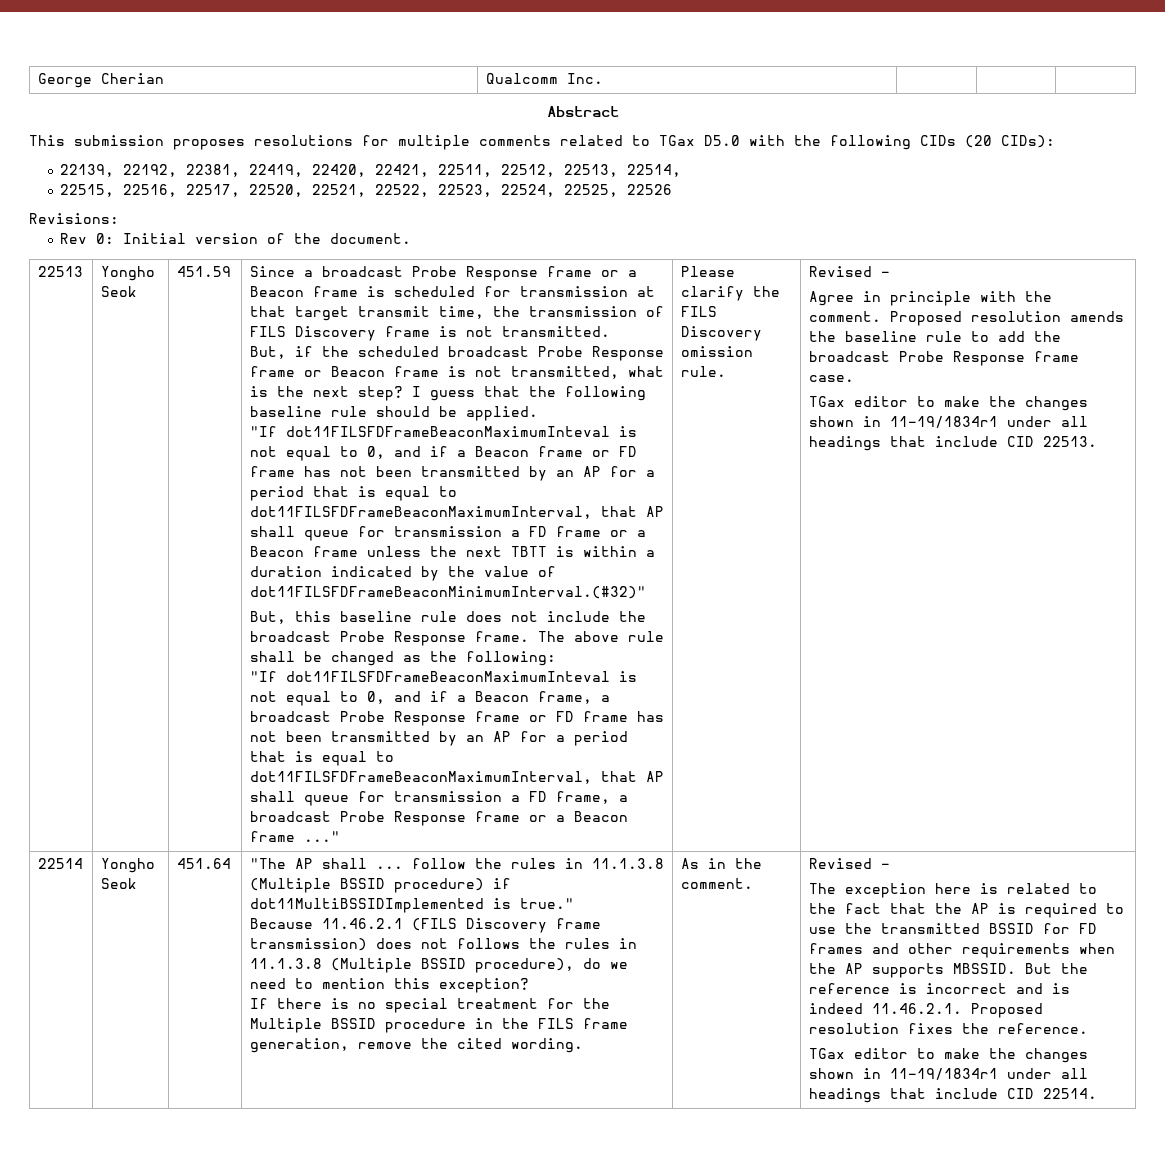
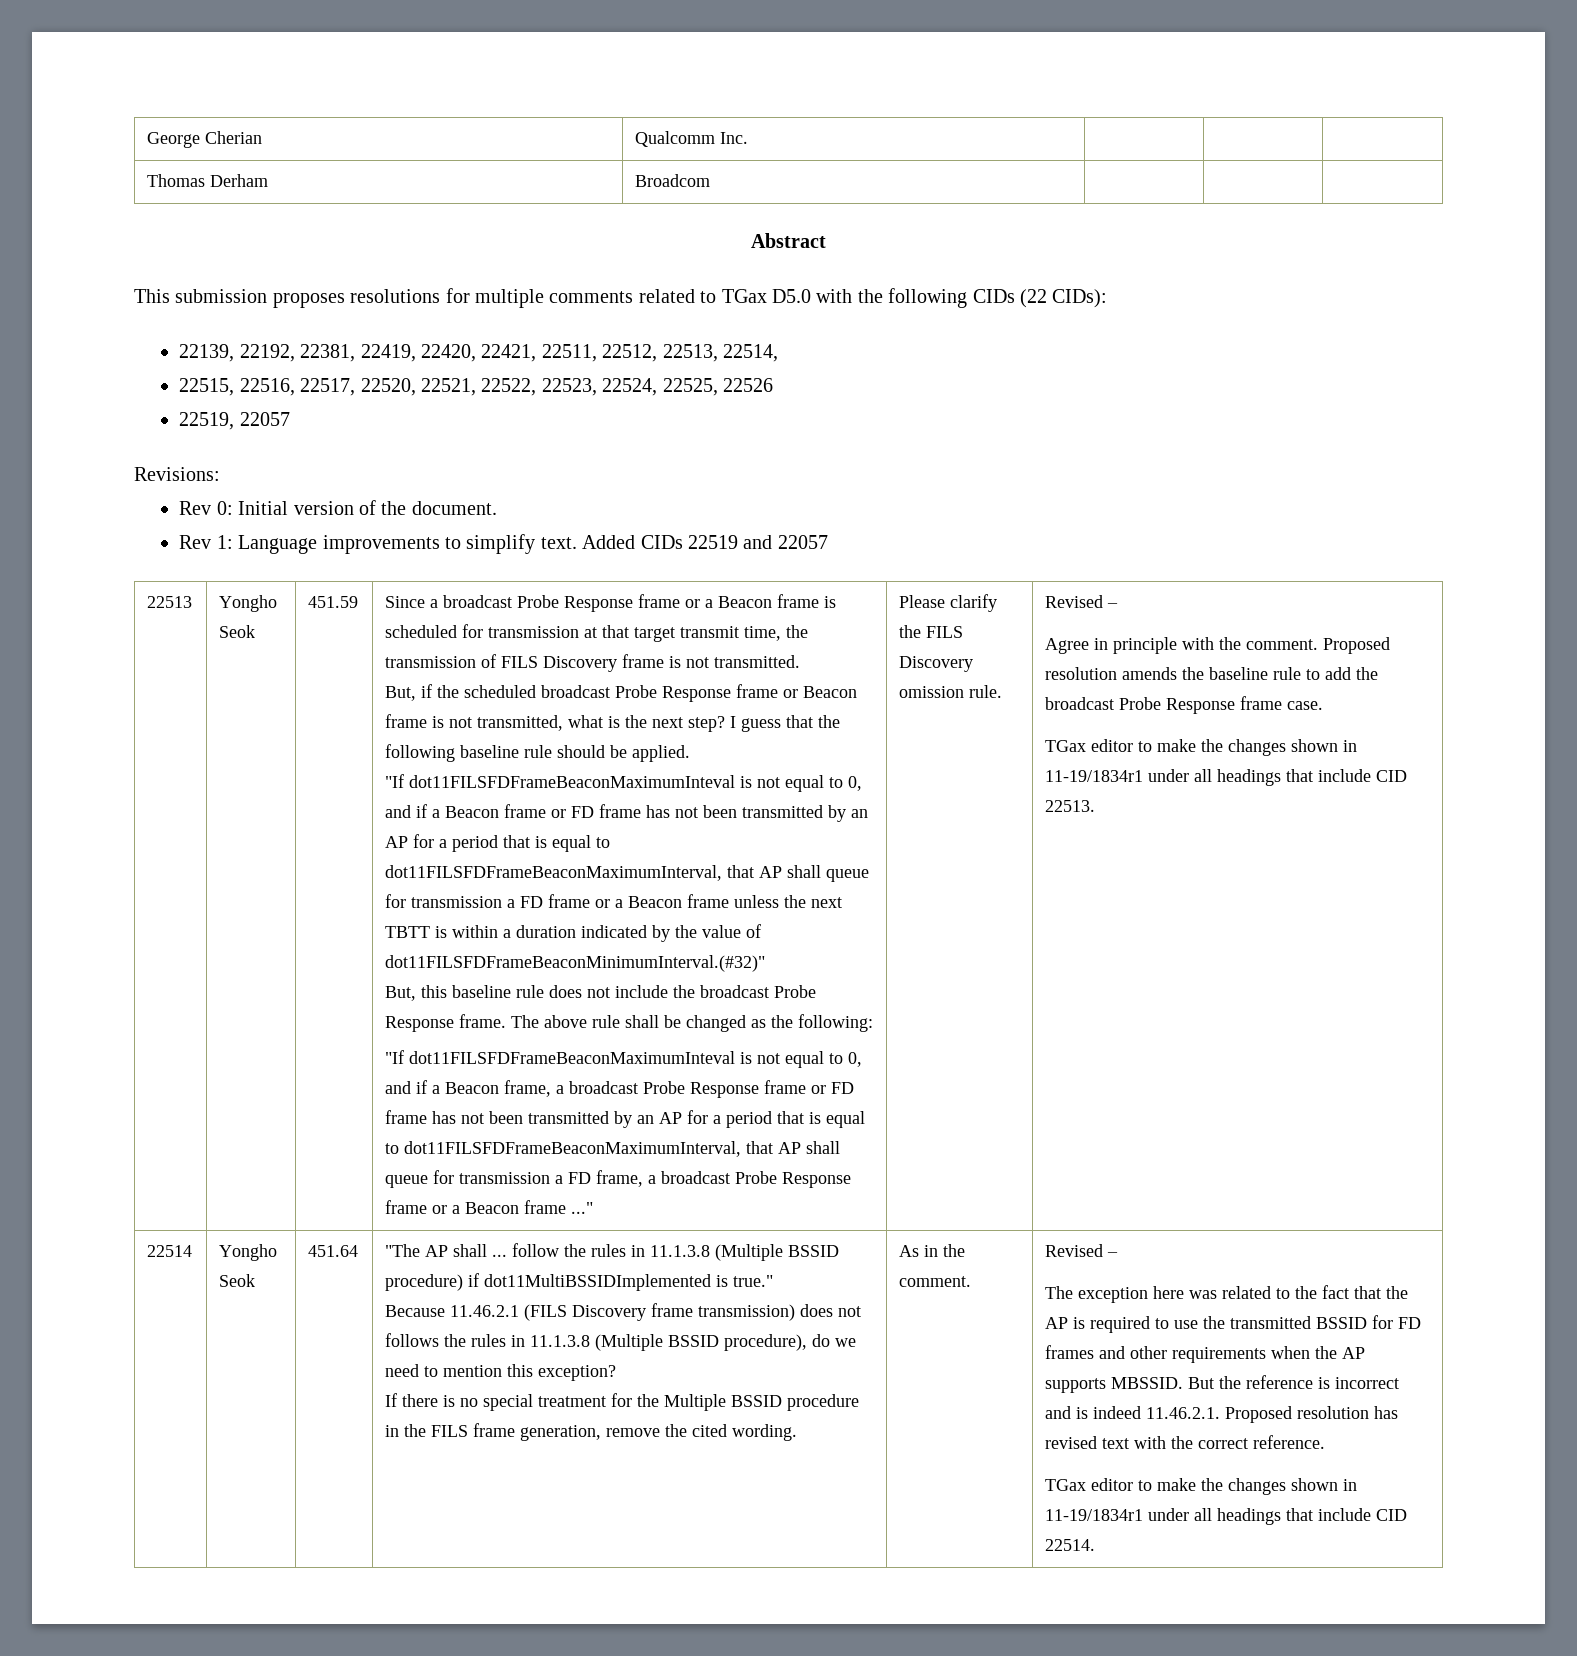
(603, 78) none -> [147,174,269,187] [635,174,711,187] // Thomas Derham | Broadcom | | |
[965,135,992,148] (20 -> [1019,289,1047,308] (22
(673, 189) none -> [179,412,290,430] // 22519, 22057
(412, 238) none -> [179,534,828,554] // Rev 1: Language improvements to simplify text. Added CIDs 22519 and 22057
[979,883,998,894] is -> [1189,1290,1218,1299] was
[907,1023,989,1034] fixes the -> [1374,1406,1399,1419] [1045,1436,1249,1449] has revised text with the correct

